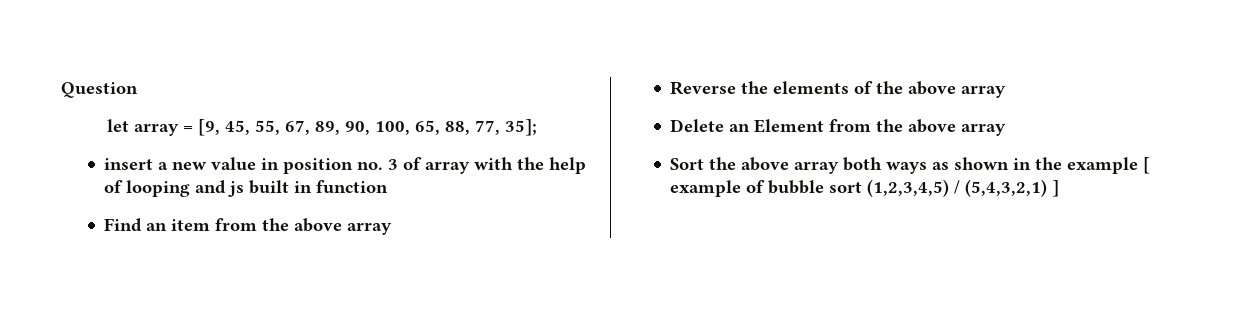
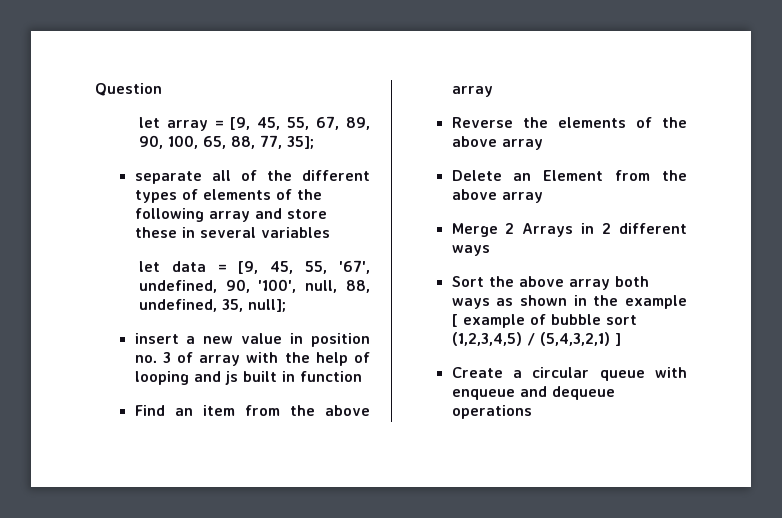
(537, 127) none -> [134,170,370,184] [134,189,322,203] [134,208,327,222] [134,227,330,238] [138,260,370,274] [138,279,370,293] [138,299,286,312] // separate all of the different types of elements of the following array and store these in several variables // let data = [9, 45, 55, '67', undefined, 90, '100', null, 88, undefined, 35, null];
(1007, 130) none -> [451,223,687,237] [451,245,490,256] // Merge 2 Arrays in 2 different ways
(1060, 188) none -> [451,367,687,381] [451,386,615,400] [451,405,532,419] // Create a circular queue with enqueue and dequeue operations

